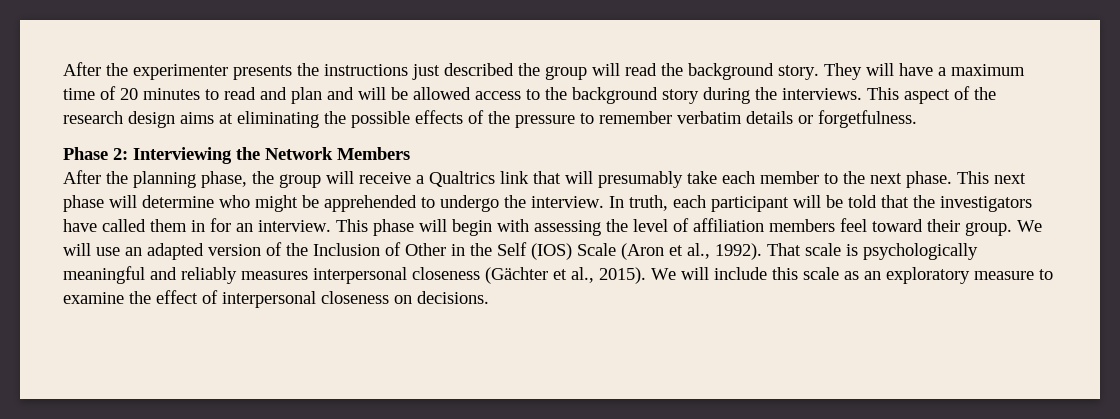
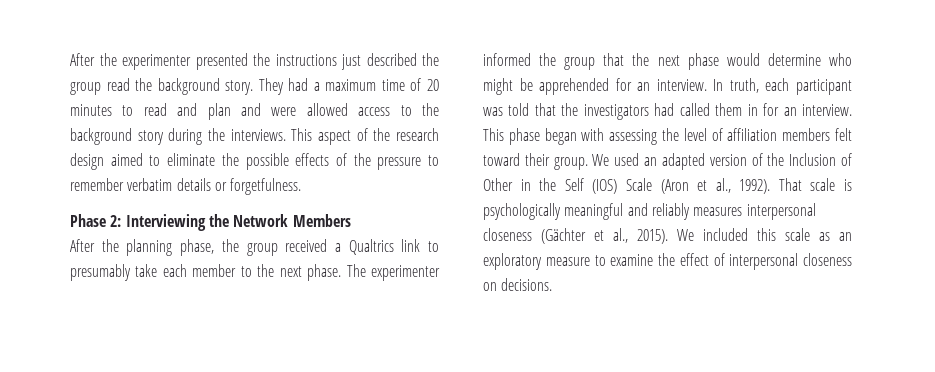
[233,65,292,80] presents -> [195,53,248,70] presented
[592,63,620,76] will -> (101, 88) none
[866,63,933,76] will have -> [288,78,309,91] had
[358,87,408,100] will be -> [271,107,297,116] were
[180,111,319,128] aims at eliminating -> [110,153,216,166] aimed to eliminate
[326,171,411,184] will receive -> [285,239,328,252] received
[533,171,593,184] that will -> [427,241,439,252] to
[957,171,989,184] This -> [346,264,441,281] [483,53,650,70] The experimenter informed the group that the
[109,195,137,208] will -> [726,53,760,66] would
[421,195,526,212] to undergo the -> [615,78,651,91] for an
[793,195,843,208] will be -> [483,107,503,116] was
[63,219,97,232] have -> [654,103,675,116] had
[419,219,492,236] will begin -> [544,128,577,145] began
[840,218,867,232] feel -> [835,128,852,141] felt
[63,243,120,256] will use -> [614,153,640,166] used
[681,267,767,280] will include -> [703,228,748,241] included

